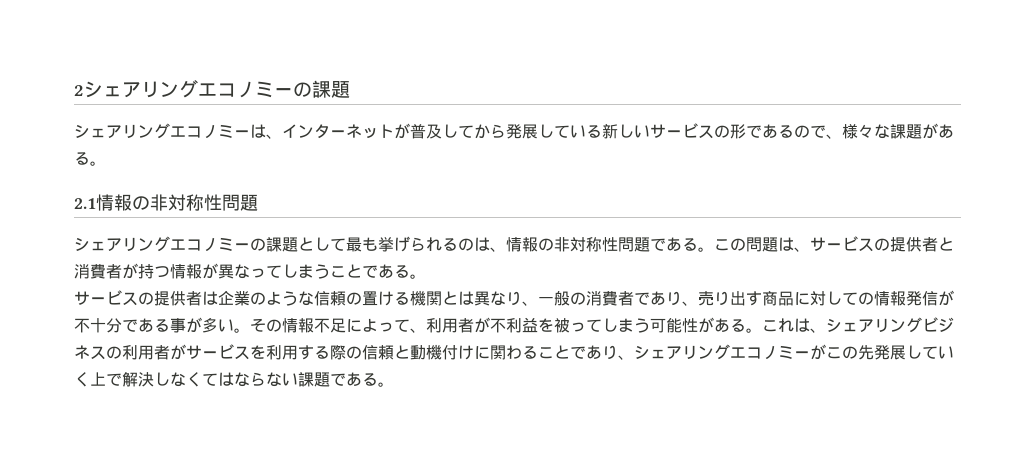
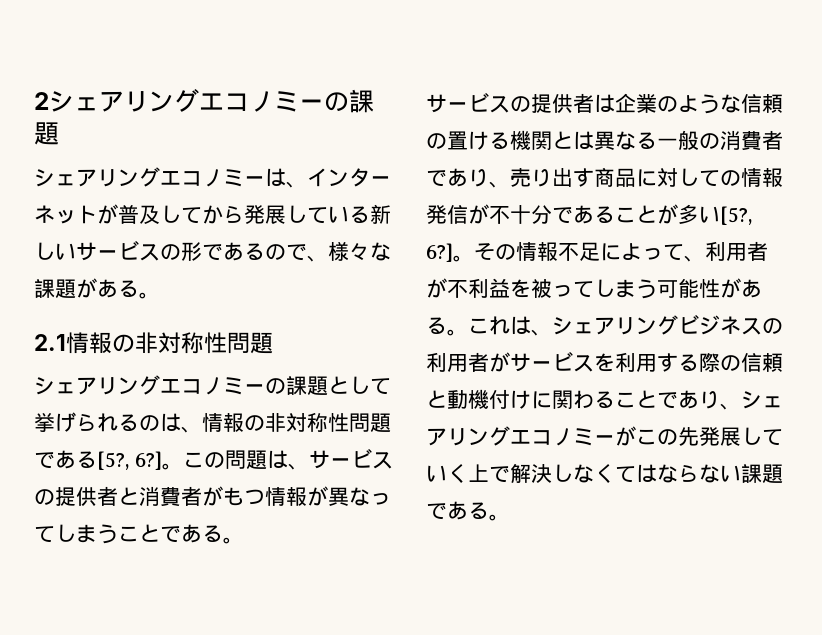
[346,237,378,252] 最も -> (391, 386) none
(698, 244) none -> [97,451,163,470] [5?, 6?]
[138,264,154,279] 持 -> [223,487,244,506] も
[506,291,538,306] り、 -> [636,132,657,149] る
[170,317,234,333] 事が多い -> [615,204,752,225] [426,243,453,262] ことが多い[5?, 6?]

